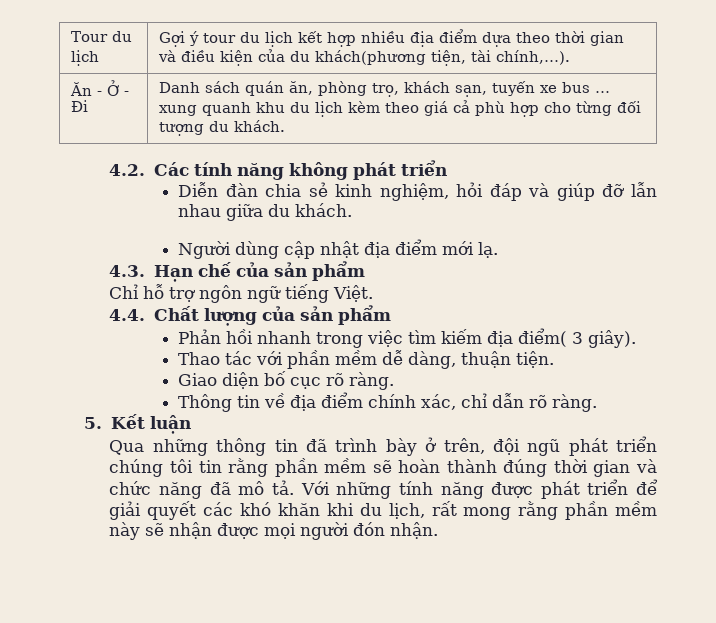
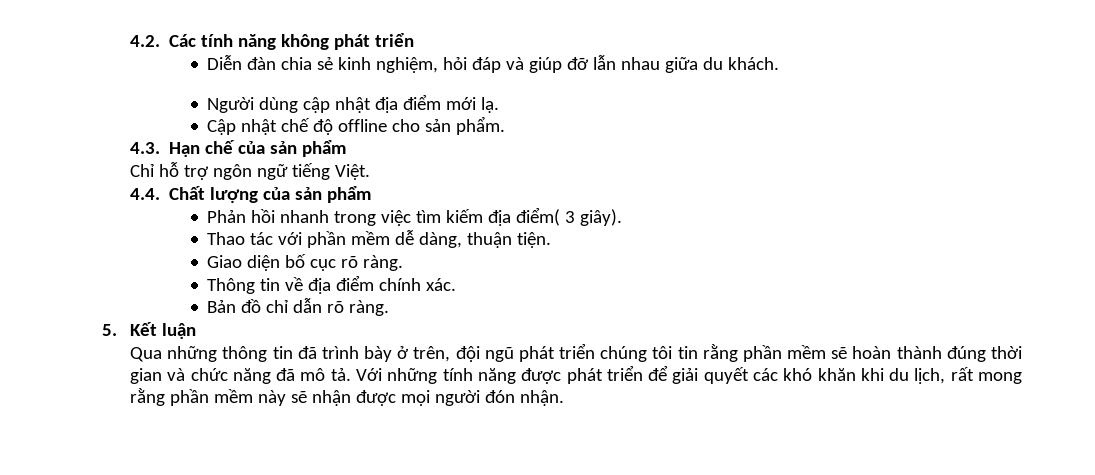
[71,31,133,42] [71,50,100,66] [159,29,625,47] [158,49,571,66] [70,80,130,96] [71,100,89,112] [159,81,611,97] [159,100,642,117] [159,120,286,136] Tour du lịch | Gợi ý tour du lịch kết hợp nhiều địa điểm dựa theo thời gian và điều kiện của du khách(phương tiện, tài chính,…). // Ăn - Ở - Đi | Danh sách quán ăn, phòng trọ, khách sạn, tuyến xe bus … xung quanh khu du lịch kèm theo giá cả phù hợp cho từng đối tượng du khách. // -> (130, 41) none
(499, 250) none -> [207,116,506,135] // Cập nhật chế độ offline cho sản phẩm.
[421,394,457,410] xác, -> [426,278,457,291] [207,299,262,313] xác. // Bản đồ

